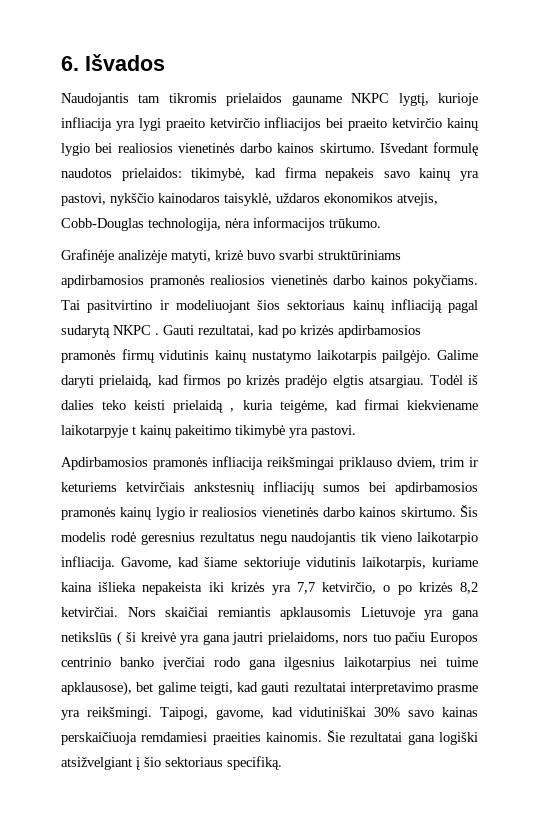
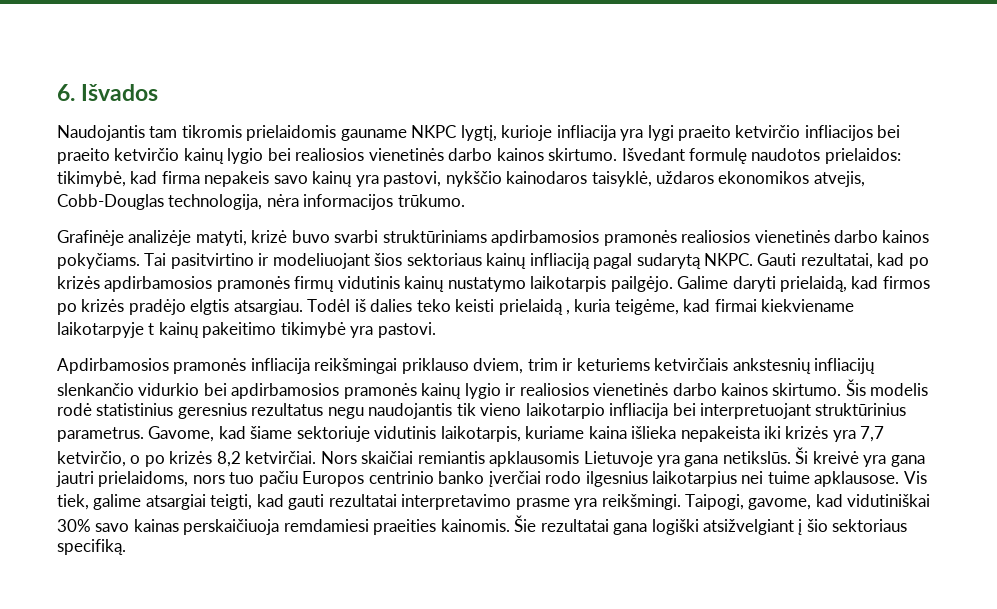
[226,93,283,106] prielaidos -> [246,125,337,141] prielaidomis
[113,325,159,335] NKPC . -> [704,253,754,266] NKPC.
[323,485,360,492] sumos -> [57,383,200,396] slenkančio vidurkio
(136, 537) none -> [96,403,174,416] statistinius
[61,556,115,570] infliacija. -> [609,403,907,419] [57,427,144,442] infliacija bei interpretuojant struktūrinius parametrus.
[61,631,137,646] netikslūs ( ši -> [722,447,809,464] netikslūs. Ši
[249,659,276,670] gana -> (582, 477) none
[61,681,196,696] apklausose), bet galime -> [814,471,927,487] [57,494,206,510] apklausose. Vis tiek, galime atsargiai

